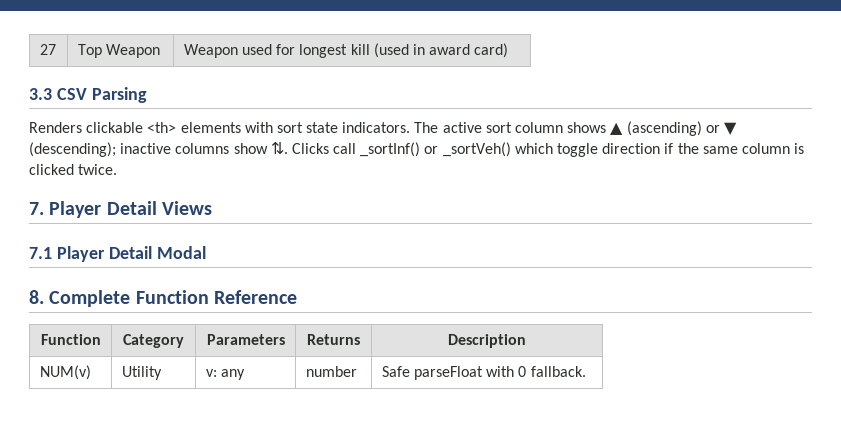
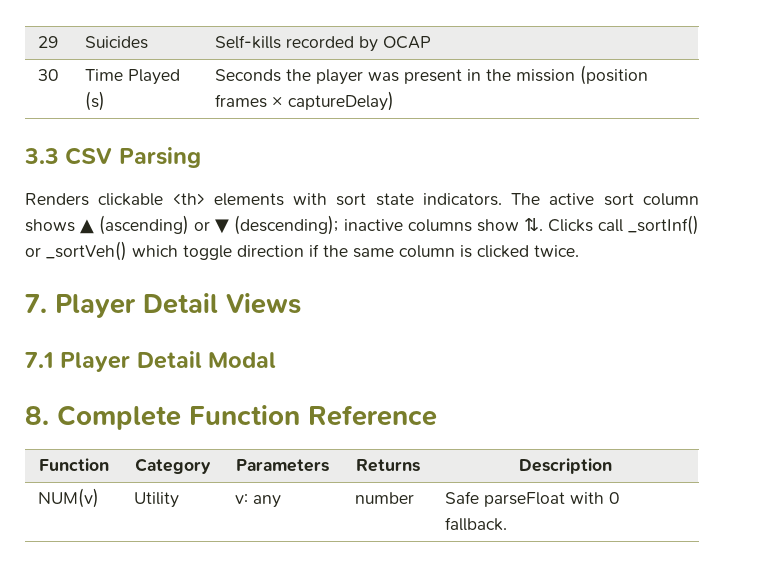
[39,44,56,55] [77,44,160,58] [183,43,509,58] 27 | Top Weapon | Weapon used for longest kill (used in award card) -> [37,36,58,48] [84,36,148,49] [214,35,431,52] [37,69,59,81] [84,69,180,85] [84,91,105,111] [214,65,648,85] [214,91,394,111] 29 | Suicides | Self-kills recorded by OCAP // 30 | Time Played (s) | Seconds the player was present in the mission (position frames × captureDelay)

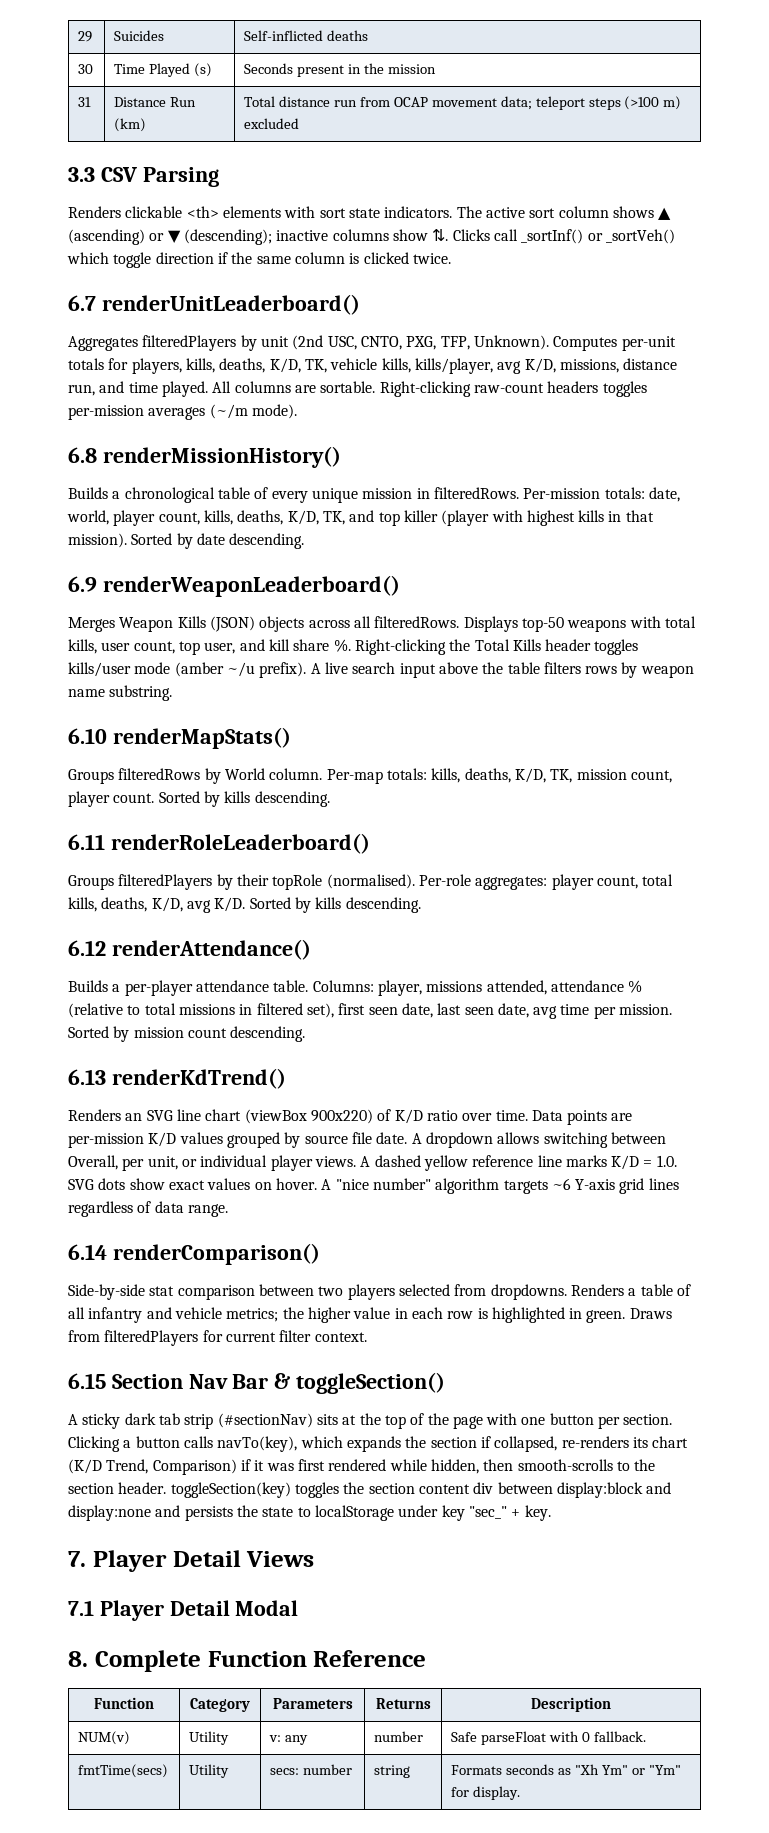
[214,35,431,52] Self-kills recorded by OCAP -> [244,30,369,41] Self-inflicted deaths
[285,69,399,85] the player was -> (294, 68) none
[579,65,648,85] [214,91,394,111] (position frames × captureDelay) -> [78,97,92,107] [114,97,197,107] [114,118,147,132] [244,96,682,110] [244,118,300,129] // 31 | Distance Run (km) | Total distance run from OCAP movement data; teleport steps (>100 m) excluded
(579, 251) none -> [68,294,360,315] [68,335,676,351] [68,358,678,374] [68,381,647,397] [68,404,297,420] [68,446,341,468] [68,487,680,503] [67,510,654,526] [68,533,305,549] [68,575,400,597] [68,616,696,632] [68,639,639,655] [68,662,694,678] [68,685,173,701] [68,727,291,749] [68,768,672,784] [68,791,330,807] [68,833,370,854] [68,874,674,890] [68,897,421,913] [68,939,311,960] [68,980,643,996] [68,1003,673,1019] [68,1026,306,1042] [68,1068,286,1089] [68,1109,633,1125] [68,1132,666,1148] [68,1155,677,1171] [68,1178,679,1194] [68,1201,228,1217] [68,1243,320,1265] [68,1284,691,1300] [68,1307,672,1323] [68,1330,367,1346] [68,1372,446,1394] [68,1413,673,1429] [68,1436,689,1452] [68,1459,656,1475] [68,1482,672,1498] [68,1505,551,1521] // 6.7 renderUnitLeaderboard() // Aggregates filteredPlayers by unit (2nd USC, CNTO, PXG, TFP, Unknown). Computes per-unit totals for players, kills, deaths, K/D, TK, vehicle kills, kills/player, avg K/D, missions, distance run, and time played. All columns are sortable. Right-clicking raw-count headers toggles per-mission averages (~/m mode). // 6.8 renderMissionHistory() // Builds a chronological table of every unique mission in filteredRows. Per-mission totals: date, world, player count, kills, deaths, K/D, TK, and top killer (player with highest kills in that mission). Sorted by date descending. // 6.9 renderWeaponLeaderboard() // Merges Weapon Kills (JSON) objects across all filteredRows. Displays top-50 weapons with total kills, user count, top user, and kill share %. Right-clicking the Total Kills header toggles kills/user mode (amber ~/u prefix). A live search input above the table filters rows by weapon name substring. // 6.10 renderMapStats() // Groups filteredRows by World column. Per-map totals: kills, deaths, K/D, TK, mission count, player count. Sorted by kills descending. // 6.11 renderRoleLeaderboard() // Groups filteredPlayers by their topRole (normalised). Per-role aggregates: player count, total kills, deaths, K/D, avg K/D. Sorted by kills descending. // 6.12 renderAttendance() // Builds a per-player attendance table. Columns: player, missions attended, attendance % (relative to total missions in filtered set), first seen date, last seen date, avg time per mission. Sorted by mission count descending. // 6.13 renderKdTrend() // Renders an SVG line chart (viewBox 900x220) of K/D ratio over time. Data points are per-mission K/D values grouped by source file date. A dropdown allows switching between Overall, per unit, or individual player views. A dashed yellow reference line marks K/D = 1.0. SVG dots show exact values on hover. A "nice number" algorithm targets ~6 Y-axis grid lines regardless of data range. // 6.14 renderComparison() // Side-by-side stat comparison between two players selected from dropdowns. Renders a table of all infantry and vehicle metrics; the higher value in each row is highlighted in green. Draws from filteredPlayers for current filter context. // 6.15 Section Nav Bar & toggleSection() // A sticky dark tab strip (#sectionNav) sits at the top of the page with one button per section. Clicking a button calls navTo(key), which expands the section if collapsed, re-renders its chart (K/D Trend, Comparison) if it was first rendered while hidden, then smooth-scrolls to the section header. toggleSection(key) toggles the section content div between display:block and display:none and persists the state to localStorage under key "sec_" + key.
(507, 524) none -> [78,1764,169,1778] [189,1764,230,1778] [270,1764,353,1775] [374,1765,411,1778] [451,1764,681,1775] [451,1786,521,1800] // fmtTime(secs) | Utility | secs: number | string | Formats seconds as "Xh Ym" or "Ym" for display.

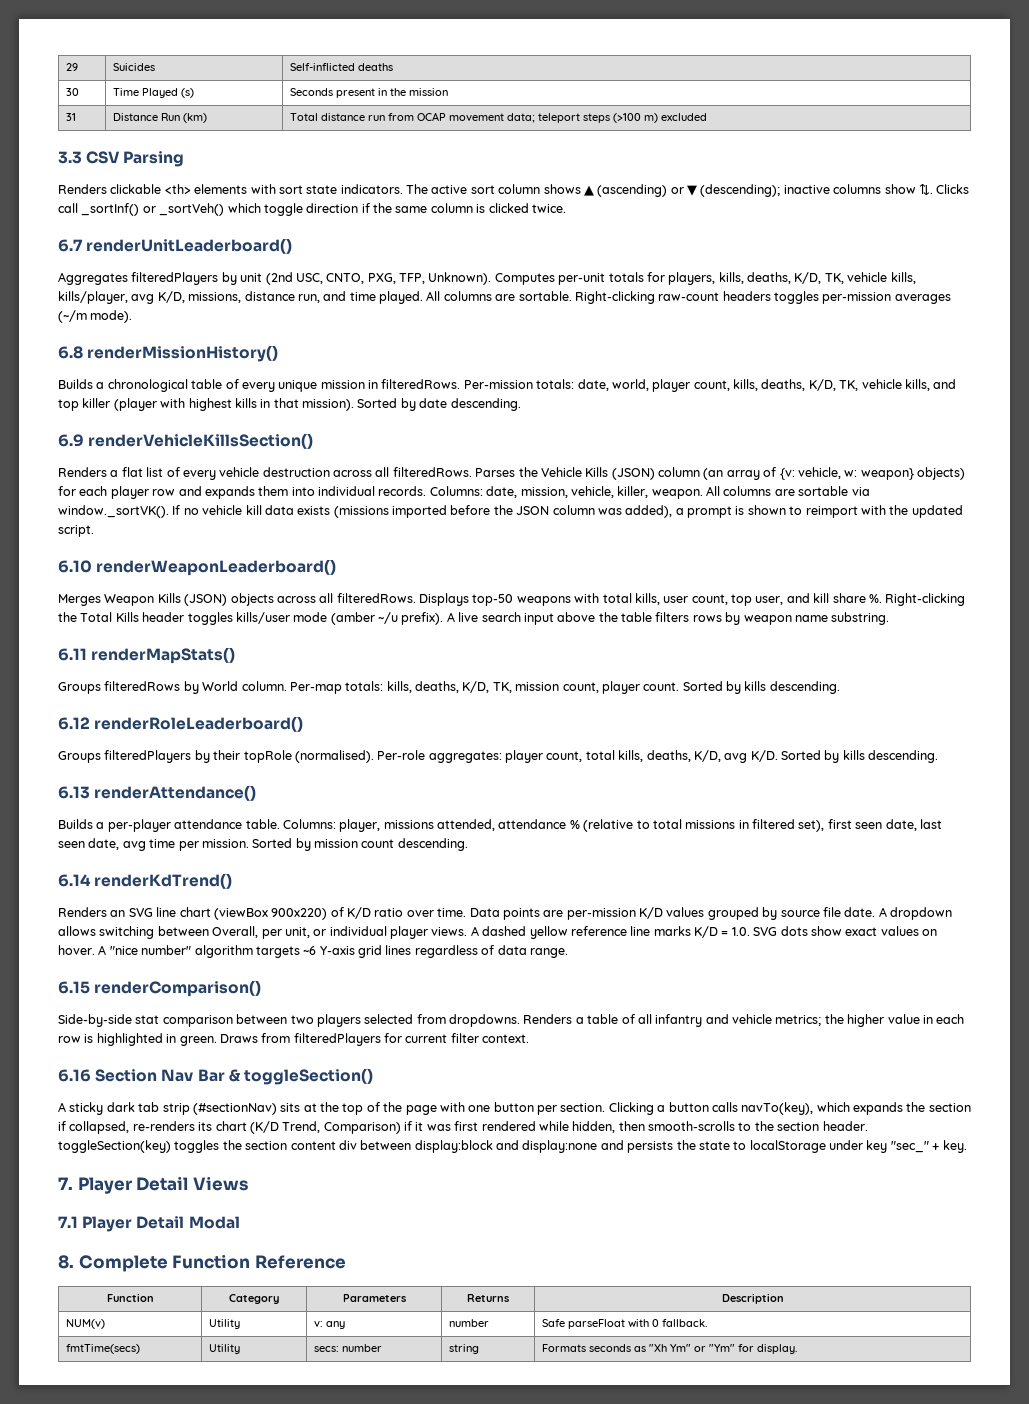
(345, 518) none -> [861,379,930,391] vehicle kills,
(97, 584) none -> [88,433,314,449] [58,467,965,480] [58,486,870,499] [58,505,963,518] [58,525,94,537] [58,560,92,573] renderVehicleKillsSection() // Renders a flat list of every vehicle destruction across all filteredRows. Parses the Vehicle Kills (JSON) column (an array of {v: vehicle, w: weapon} objects) for each player row and expands them into individual records. Columns: date, mission, vehicle, killer, weapon. All columns are sortable via window._sortVK(). If no vehicle kill data exists (missions imported before the JSON column was added), a prompt is shown to reimport with the updated script. // 6.10
[68,728,107,744] 6.10 -> [58,648,87,661] 6.11
[68,834,105,850] 6.11 -> [58,717,90,730] 6.12
[68,940,106,956] 6.12 -> [58,786,90,799] 6.13
[68,1069,106,1085] 6.13 -> [58,874,91,887] 6.14
[68,1244,107,1260] 6.14 -> [58,981,90,994] 6.15
[68,1373,106,1389] 6.15 -> [58,1069,91,1082] 6.16

